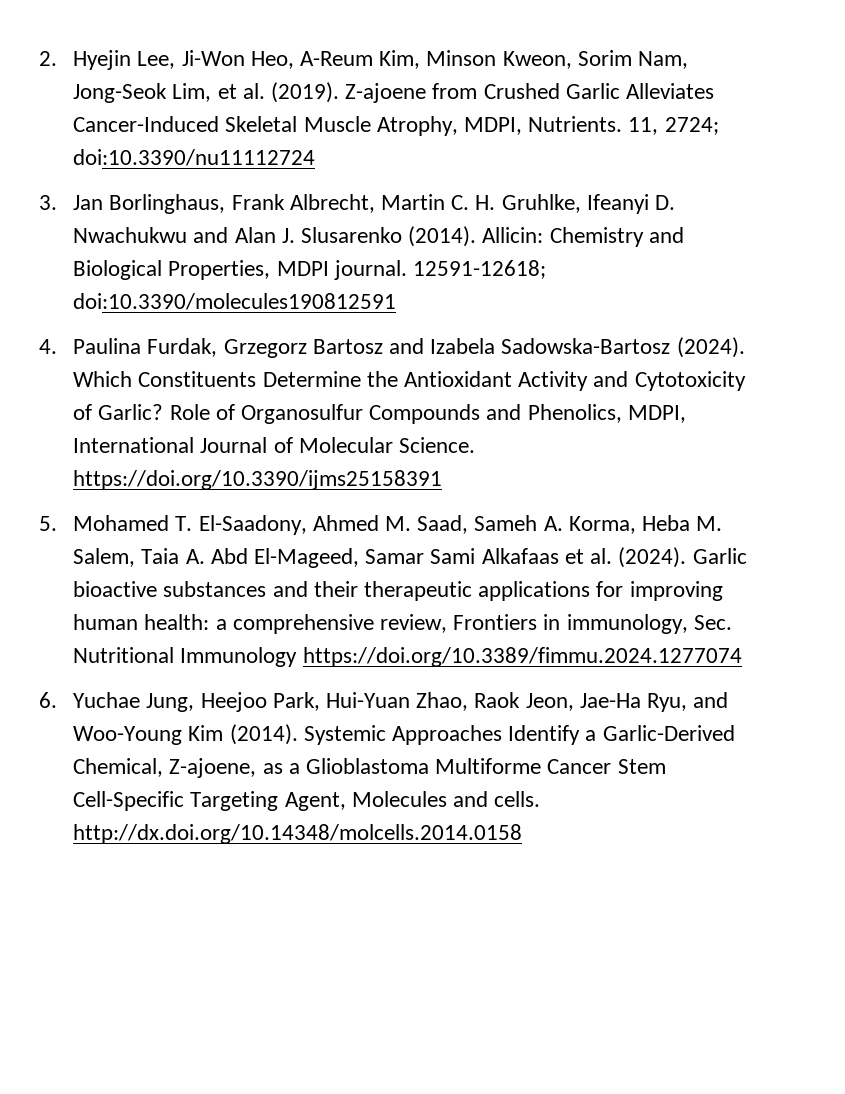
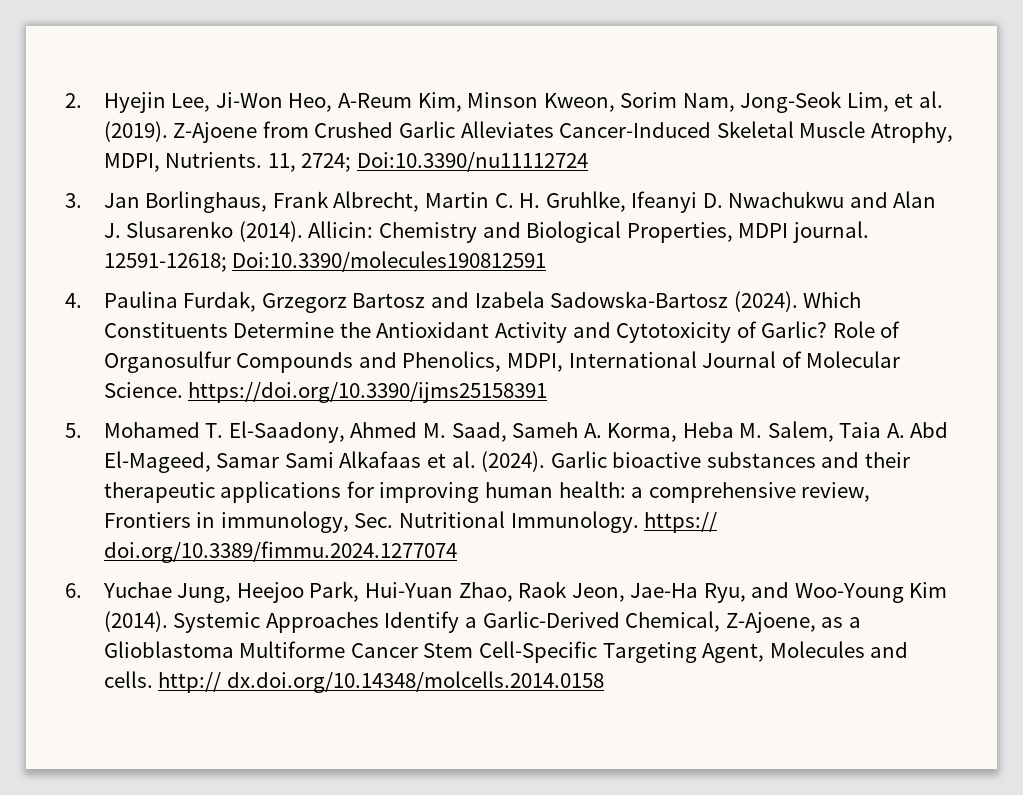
[345,83,427,103] Z-ajoene -> [173,122,258,143] Z-Ajoene
[73,149,316,166] doi:10.3390/nu11112724 -> [356,152,588,172] Doi:10.3390/nu11112724
[73,293,397,310] doi:10.3390/molecules190812591 -> [232,251,547,272] Doi:10.3390/molecules190812591
[180,647,742,667] Immunology https://doi.org/10.3389/fimmu.2024.1277074 -> [510,511,718,533] [103,541,457,563] Immunology. https:// doi.org/10.3389/fimmu.2024.1277074
[169,758,257,778] Z-ajoene, -> [725,612,816,633] Z-Ajoene,
[73,824,523,844] http://dx.doi.org/10.14348/molcells.2014.0158 -> [158,671,604,693] http:// dx.doi.org/10.14348/molcells.2014.0158

